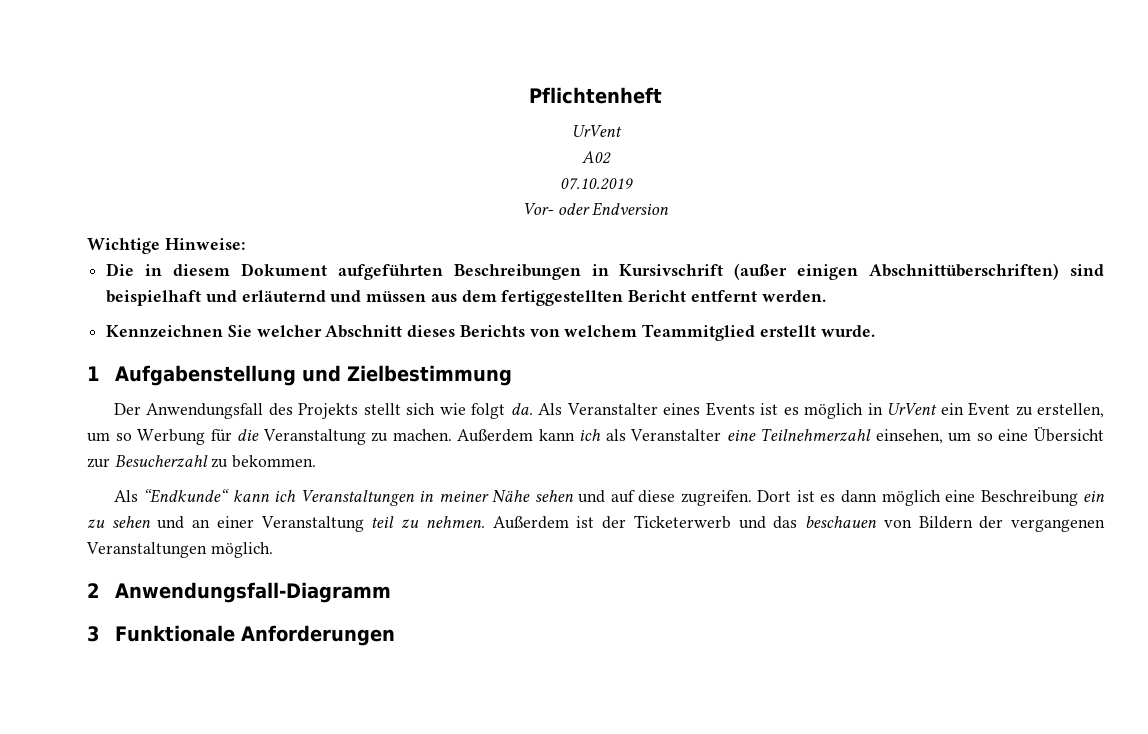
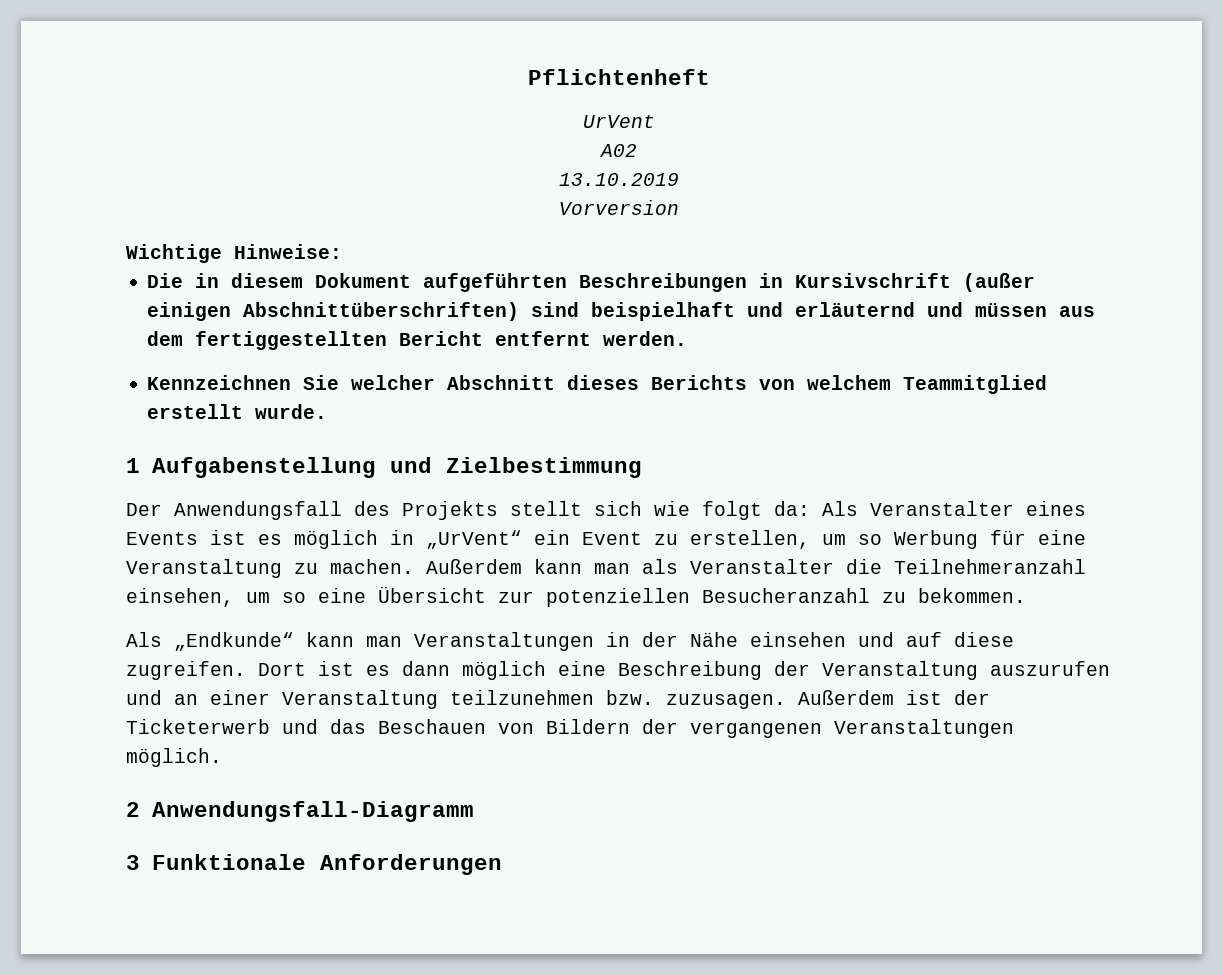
[559,178,634,190] [522,202,670,216] 07.10.2019 // Vor- oder Endversion -> [558,173,679,186] [558,200,679,215] 13.10.2019 // Vorversion
[510,403,533,415] da. -> [774,501,810,516] da:
[887,403,938,415] UrVent -> [426,530,522,549] „UrVent“
[237,429,260,441] die -> [1038,530,1086,545] eine
[579,429,602,441] ich -> [594,563,630,574] man
[726,428,872,441] eine Teilnehmerzahl -> [846,559,1086,574] die Teilnehmeranzahl
[114,455,208,467] Besucherzahl -> [546,588,870,607] potenziellen Besucheranzahl
[143,489,574,506] “Endkunde“ kann ich Veranstaltungen in meiner Nähe sehen -> [174,632,846,651] „Endkunde“ kann man Veranstaltungen in der Nähe einsehen
[1083,491,1106,502] [87,516,151,528] ein zu sehen -> [774,661,1110,680] der Veranstaltung auszurufen
[371,516,485,528] teil zu nehmen. -> [450,690,786,709] teilzunehmen bzw. zuzusagen.
[805,516,878,528] beschauen -> [378,719,486,734] Beschauen

